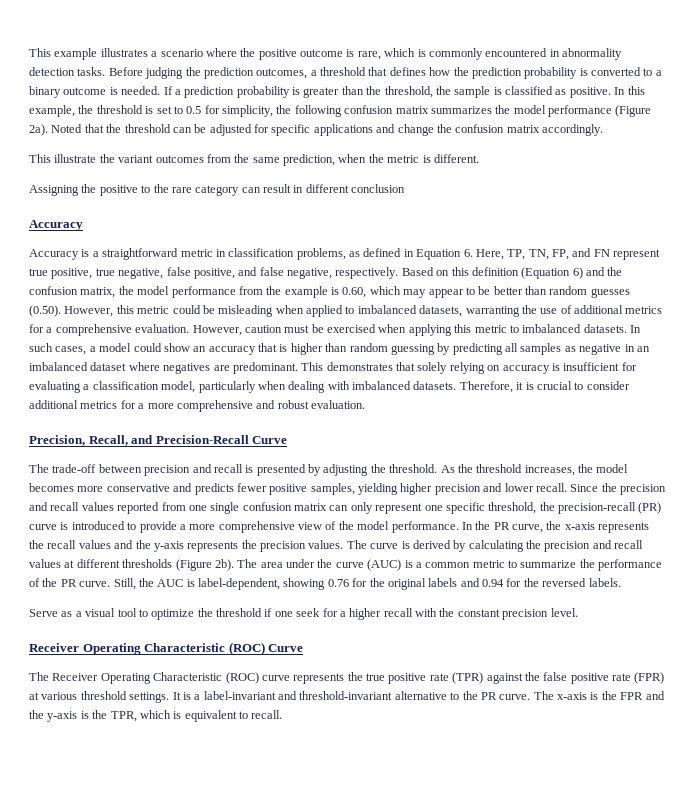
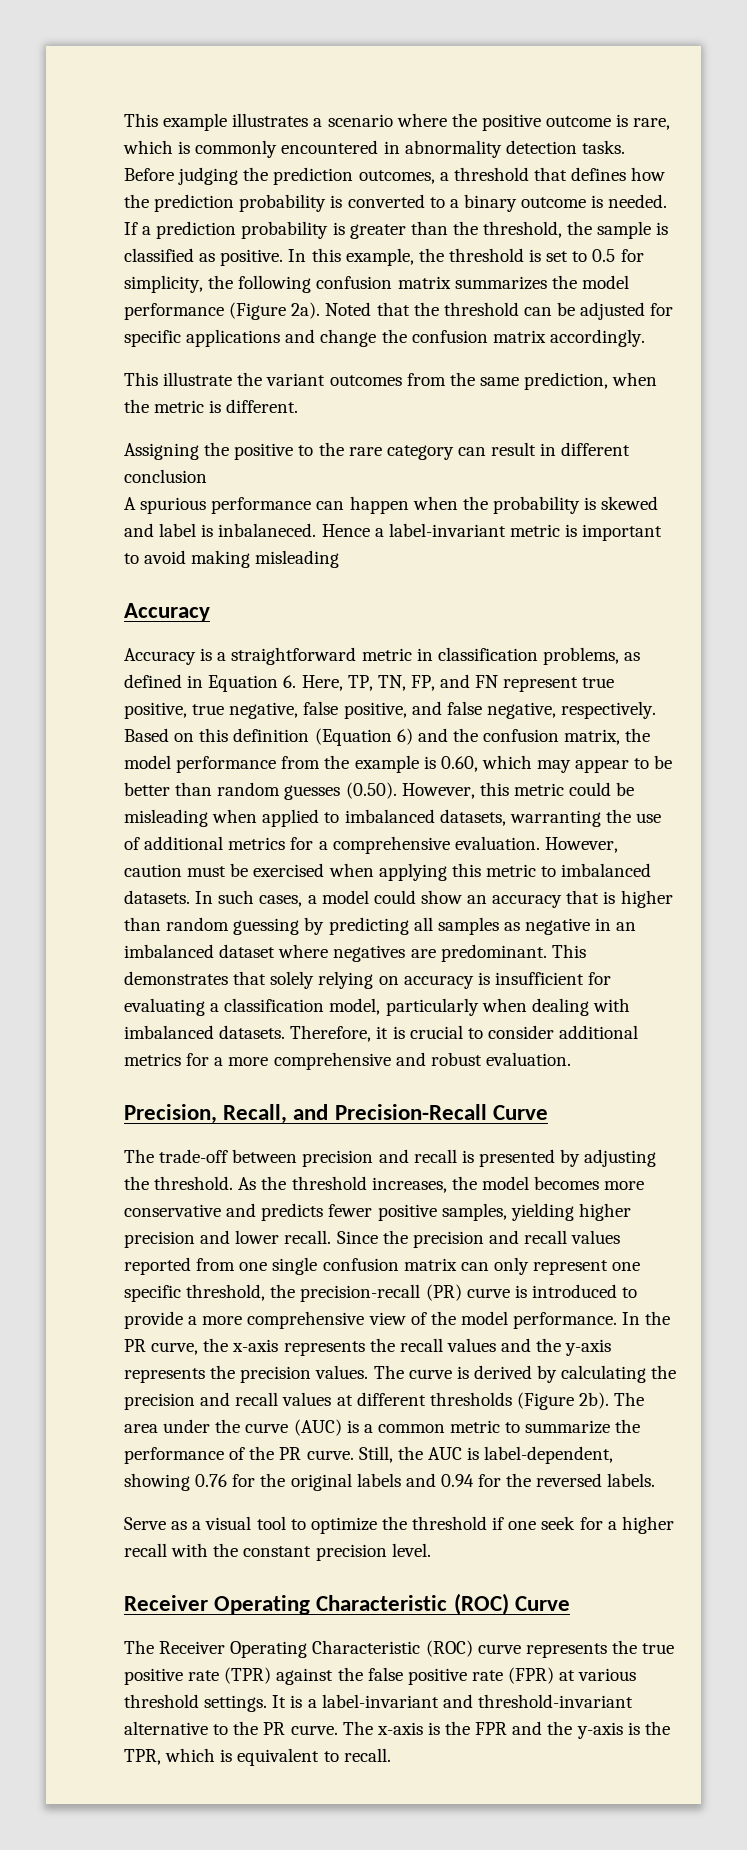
(406, 188) none -> [124,496,659,514] [124,523,663,541] [124,550,340,568] // A spurious performance can happen when the probability is skewed and label is inbalaneced. Hence a label-invariant metric is important to avoid making misleading

